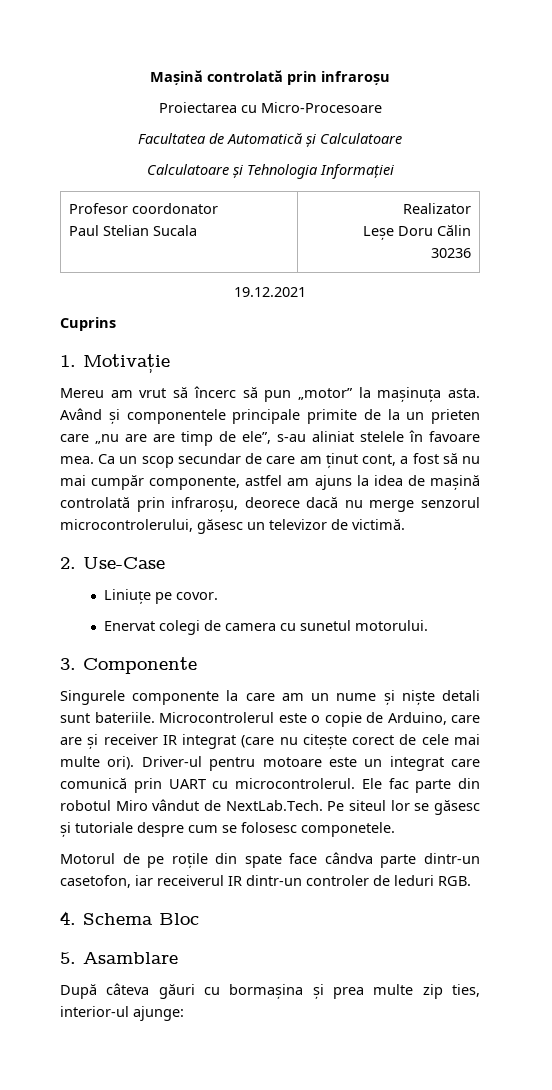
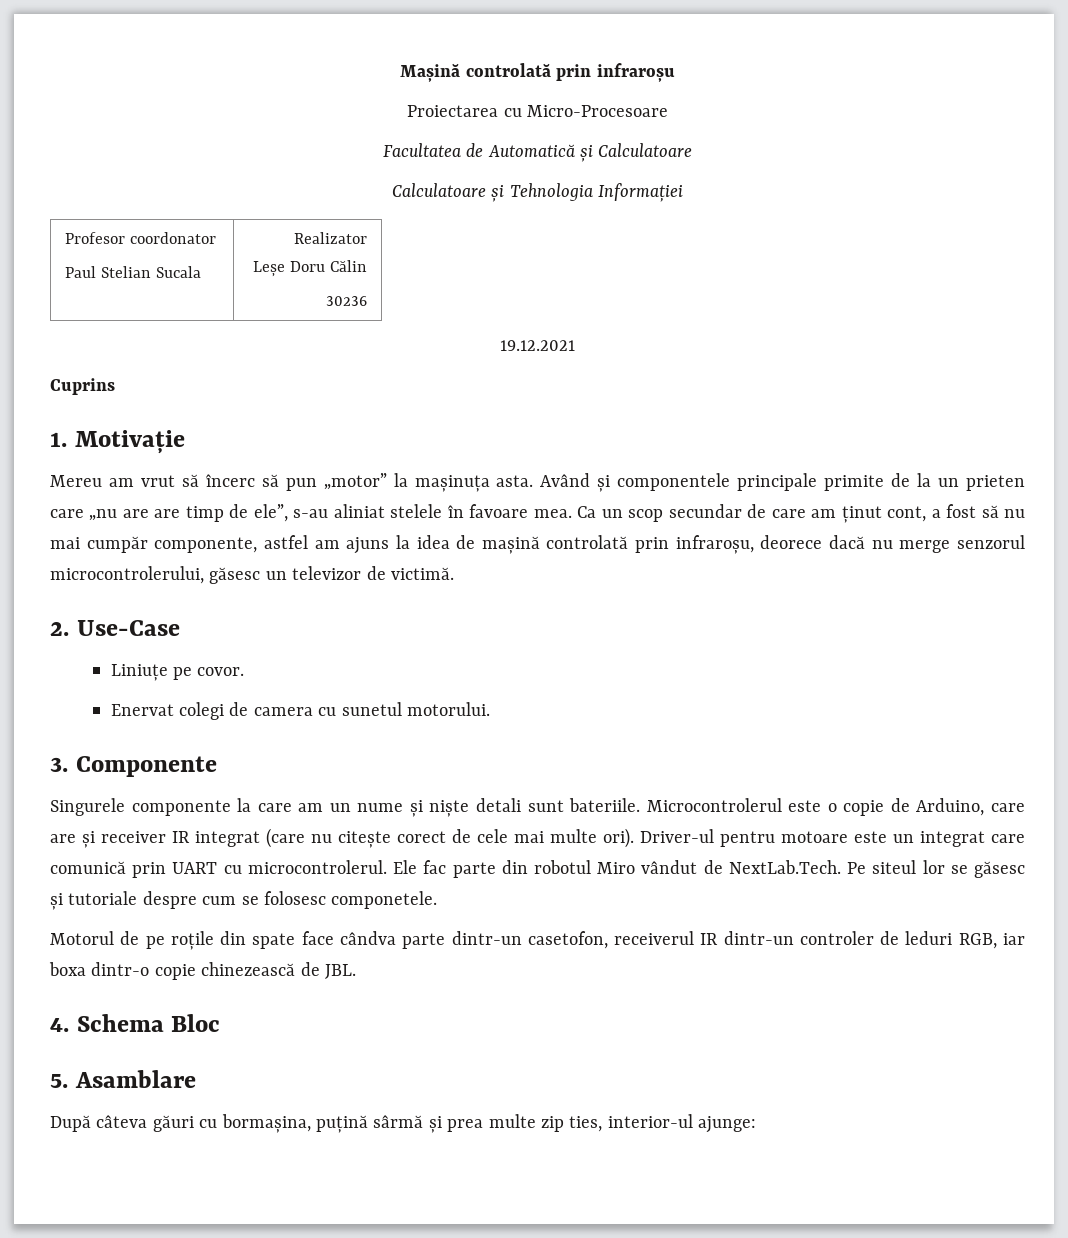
[135,875,153,886] iar -> (608, 940) none
[438,876,471,886] RGB. -> [958,933,1026,949] [49,962,356,980] RGB, iar boxa dintr-o copie chinezească de JBL.
[229,984,304,999] bormașina -> [221,1114,424,1133] bormașina, puțină sârmă

